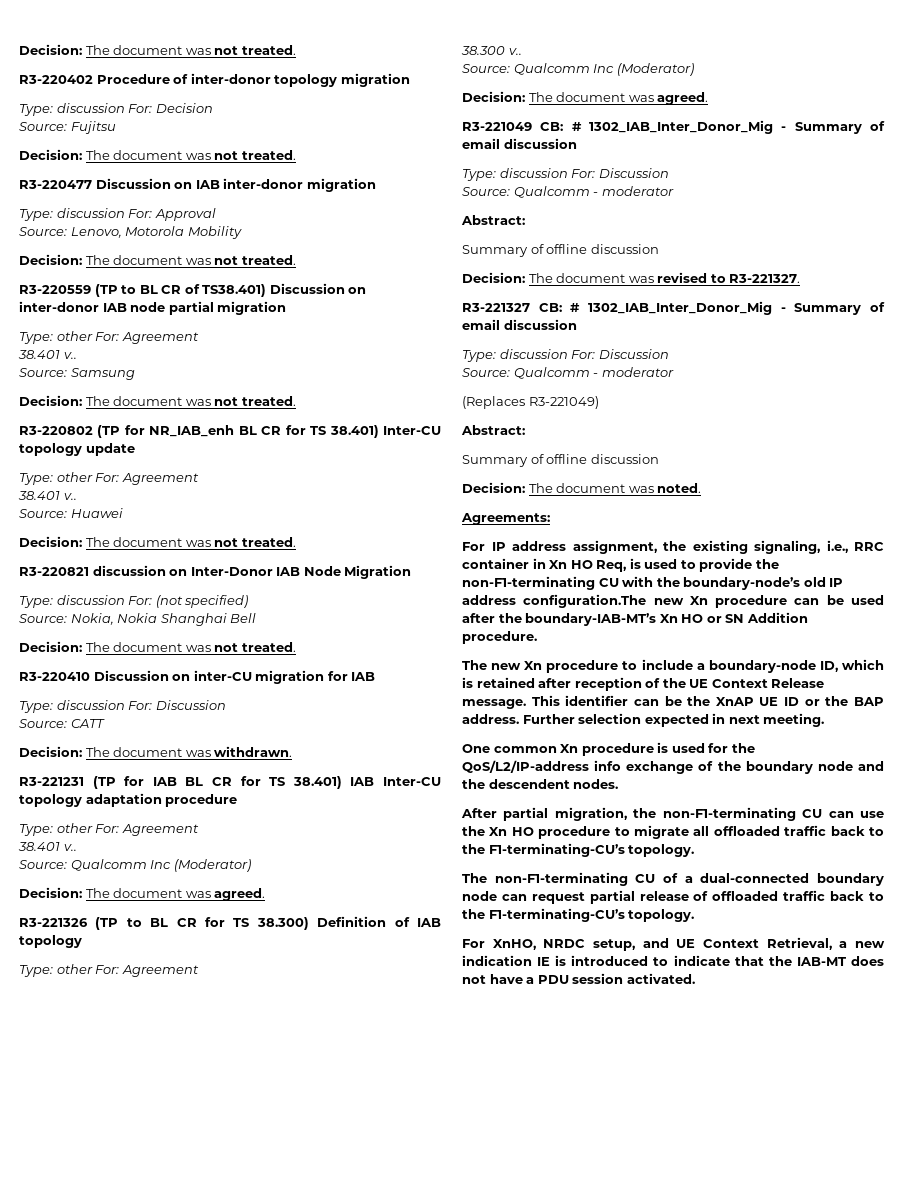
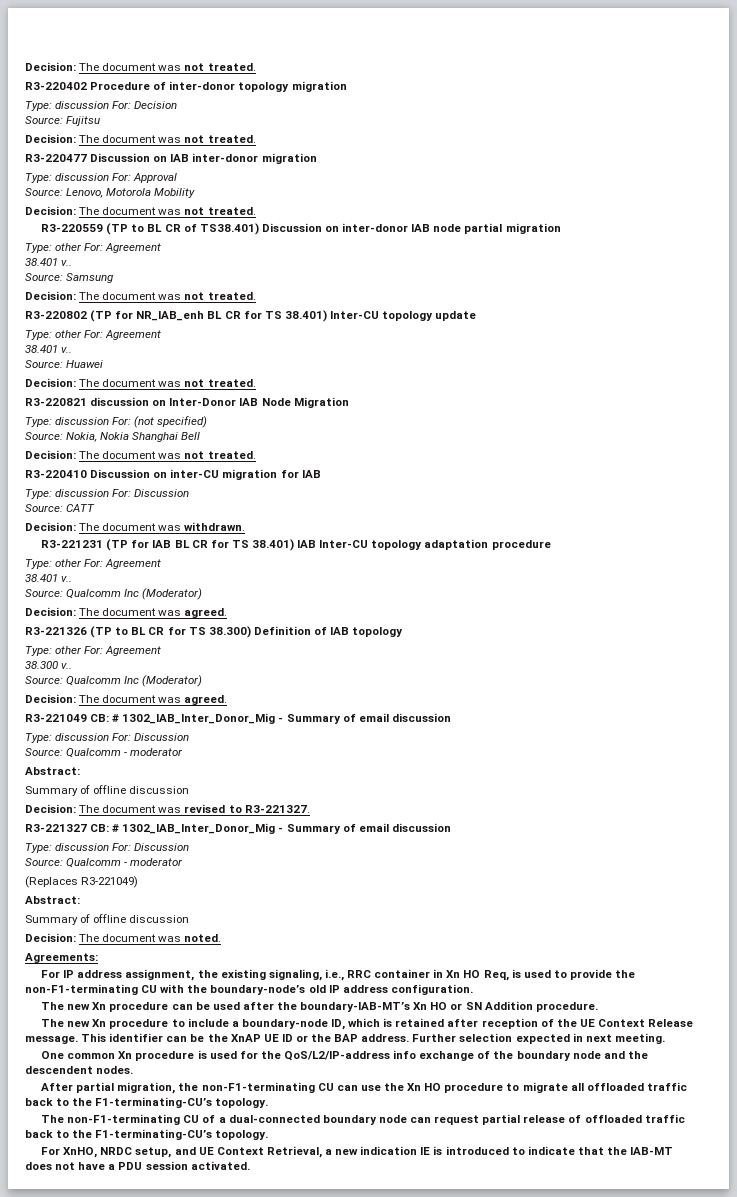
[523,594,647,608] configuration.The -> [390,984,473,995] [41,1002,65,1010] configuration. // The

